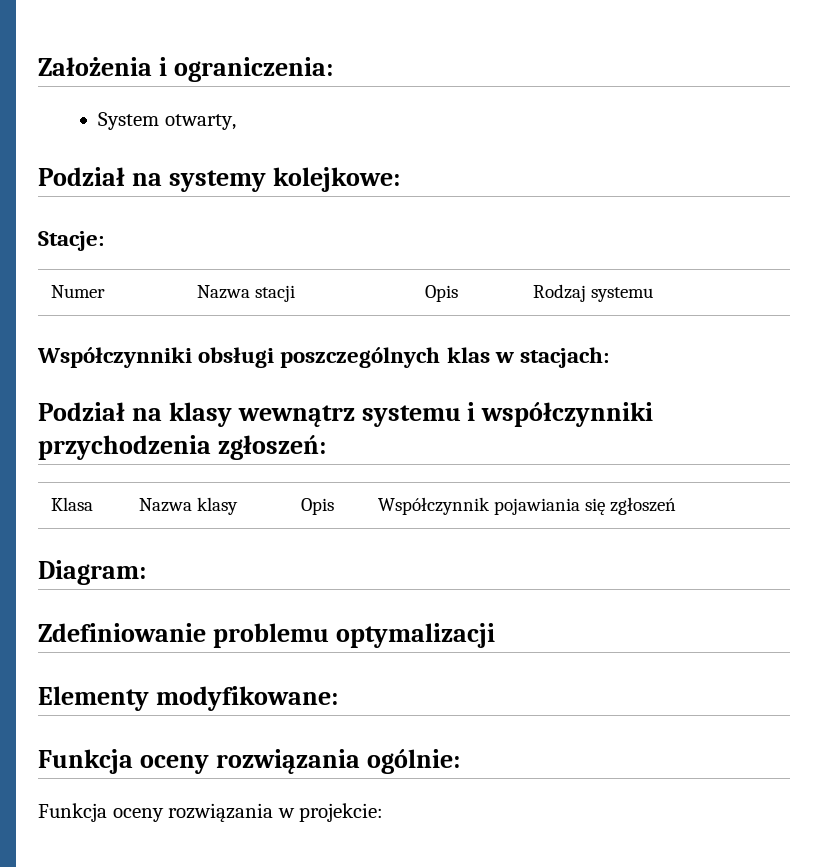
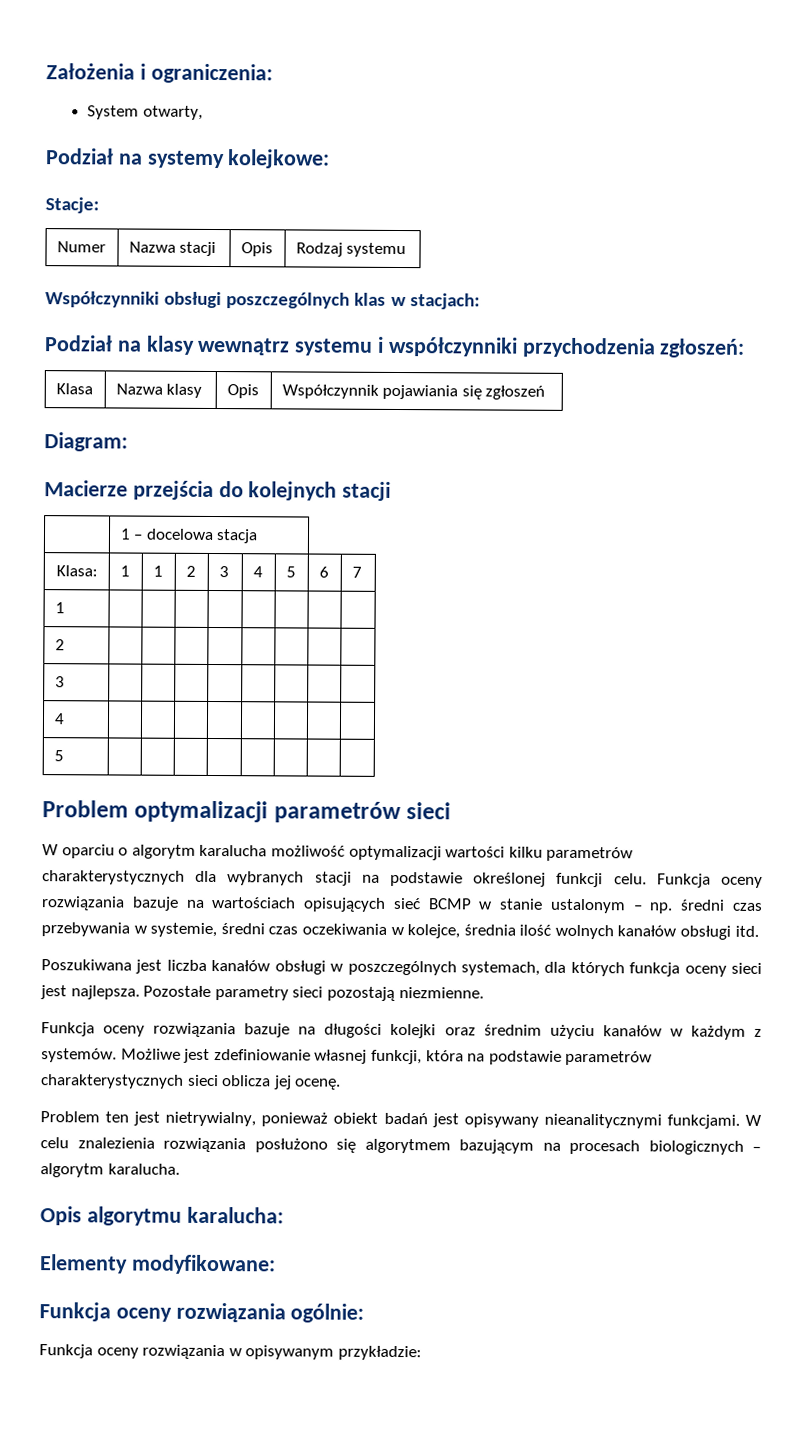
[38,623,495,648] Zdefiniowanie problemu optymalizacji -> [44,480,392,501] [119,528,259,544] [56,565,99,577] [119,565,130,577] [152,565,163,577] [185,565,196,577] [218,566,229,578] [252,566,263,578] [285,566,296,578] [318,566,329,578] [351,566,362,578] [54,602,65,614] [54,639,65,651] [54,676,65,688] [53,713,65,725] [53,750,64,762] [42,800,452,824] [42,844,634,862] [42,870,764,888] [41,896,763,914] [41,922,759,940] [41,959,762,977] [40,985,484,1001] [41,1022,763,1040] [41,1048,653,1066] [40,1074,342,1090] [40,1111,762,1129] [40,1137,761,1155] [40,1163,180,1178] [40,1206,284,1226] Macierze przejścia do kolejnych stacji // | 1 – docelowa stacja // Klasa: | 1 | 1 | 2 | 3 | 4 | 5 | 6 | 7 // 1 | | | | | | | | // 2 | | | | | | | | // 3 | | | | | | | | // 4 | | | | | | | | // 5 | | | | | | | | // Problem optymalizacji parametrów sieci // W oparciu o algorytm karalucha możliwość optymalizacji wartości kilku parametrów charakterystycznych dla wybranych stacji na podstawie określonej funkcji celu. Funkcja oceny rozwiązania bazuje na wartościach opisujących sieć BCMP w stanie ustalonym – np. średni czas przebywania w systemie, średni czas oczekiwania w kolejce, średnia ilość wolnych kanałów obsługi itd. // Poszukiwana jest liczba kanałów obsługi w poszczególnych systemach, dla których funkcja oceny sieci jest najlepsza. Pozostałe parametry sieci pozostają niezmienne. // Funkcja oceny rozwiązania bazuje na długości kolejki oraz średnim użyciu kanałów w każdym z systemów. Możliwe jest zdefiniowanie własnej funkcji, która na podstawie parametrów charakterystycznych sieci oblicza jej ocenę. // Problem ten jest nietrywialny, ponieważ obiekt badań jest opisywany nieanalitycznymi funkcjami. W celu znalezienia rozwiązania posłużono się algorytmem bazującym na procesach biologicznych – algorytm karalucha. // Opis algorytmu karalucha:
[299,803,384,822] projekcie: -> [245,1345,422,1361] opisywanym przykładzie:

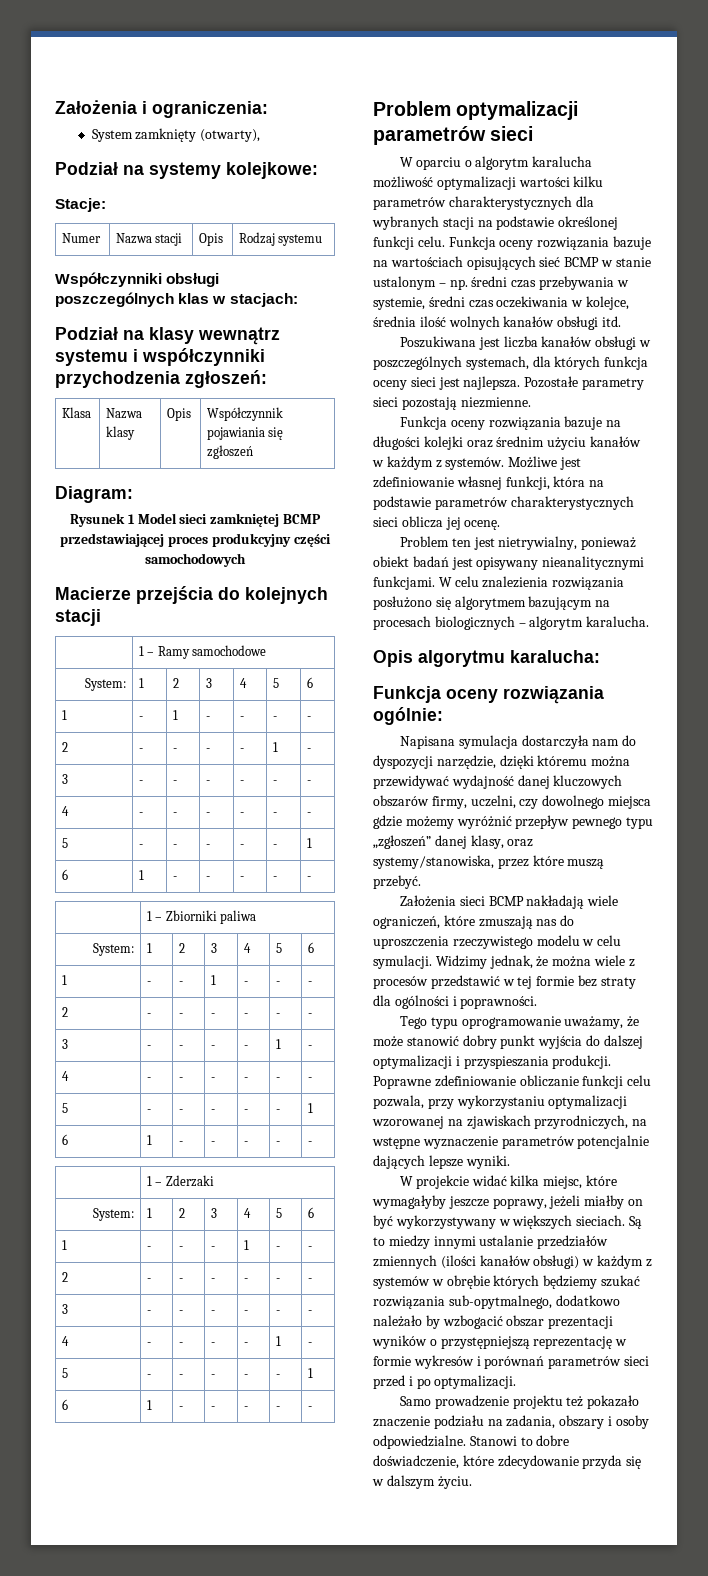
[143,105,204,120] otwarty, -> [135,128,261,142] zamknięty (otwarty),
(128, 442) none -> [70,513,321,527] [60,533,331,547] [145,553,246,567] // Rysunek 1 Model sieci zamkniętej BCMP przedstawiającej proces produkcyjny części samochodowych
[145,528,259,544] [56,565,99,577] [119,565,130,577] [152,565,163,577] [185,565,196,577] [218,566,229,578] [252,566,263,578] [285,566,296,578] [318,566,329,578] [351,566,362,578] [54,602,65,614] [54,639,65,651] [54,676,65,688] [53,713,65,725] [53,750,64,762] docelowa stacja // Klasa: | 1 | 1 | 2 | 3 | 4 | 5 | 6 | 7 // 1 | | | | | | | | // 2 | | | | | | | | // 3 | | | | | | | | // 4 | | | | | | | | // 5 | | | | | | | | -> [157,645,267,659] [84,678,126,691] [139,678,145,688] [173,678,180,688] [206,678,213,688] [240,678,248,688] [273,678,280,688] [307,677,314,688] [62,710,68,720] [139,716,144,720] [173,710,179,720] [206,716,211,720] [240,716,245,720] [273,716,278,720] [307,716,312,720] [62,742,69,752] [139,748,144,752] [173,748,178,752] [206,748,211,752] [240,748,245,752] [273,742,279,752] [307,748,312,752] [62,774,69,784] [139,780,144,784] [173,780,178,784] [206,780,211,784] [240,780,245,784] [273,780,278,784] [307,780,312,784] [62,806,70,816] [139,812,144,816] [173,812,178,816] [206,812,211,816] [240,812,245,816] [273,812,278,816] [307,812,312,816] [62,838,69,848] [139,844,144,848] [173,844,178,848] [206,844,211,848] [240,844,245,848] [273,844,278,848] [307,838,313,848] [62,869,69,880] [139,870,145,880] [173,876,178,880] [206,876,211,880] [240,876,245,880] [273,876,278,880] [307,876,312,880] [147,910,257,924] [92,943,134,956] [147,943,153,953] [179,943,186,953] [211,943,218,953] [244,943,252,953] [276,943,283,953] [308,942,315,953] [62,975,68,985] [147,981,152,985] [179,981,184,985] [211,975,217,985] [244,981,249,985] [276,981,281,985] [308,981,313,985] [62,1007,69,1017] [147,1013,152,1017] [179,1013,184,1017] [211,1013,216,1017] [244,1013,249,1017] [276,1013,281,1017] [308,1013,313,1017] [62,1039,69,1049] [147,1045,152,1049] [179,1045,184,1049] [211,1045,216,1049] [244,1045,249,1049] [276,1039,282,1049] [308,1045,313,1049] [62,1071,70,1081] [147,1077,152,1081] [179,1077,184,1081] [211,1077,216,1081] [244,1077,249,1081] [276,1077,281,1081] [308,1077,313,1081] [62,1103,69,1113] [147,1109,152,1113] [179,1109,184,1113] [211,1109,216,1113] [244,1109,249,1113] [276,1109,281,1113] [308,1103,314,1113] [62,1134,69,1145] [147,1135,153,1145] [179,1141,184,1145] [211,1141,216,1145] [244,1141,249,1145] [276,1141,281,1145] [308,1141,313,1145] [147,1175,214,1187] [92,1208,134,1221] [147,1208,153,1218] [179,1208,186,1218] [211,1208,218,1218] [244,1208,252,1218] [276,1208,283,1218] [308,1207,315,1218] [62,1240,68,1250] [147,1246,152,1250] [179,1246,184,1250] [211,1246,216,1250] [244,1240,250,1250] [276,1246,281,1250] [308,1246,313,1250] [62,1272,69,1282] [147,1278,152,1282] [179,1278,184,1282] [211,1278,216,1282] [244,1278,249,1282] [276,1278,281,1282] [308,1278,313,1282] [62,1304,69,1314] [147,1310,152,1314] [179,1310,184,1314] [211,1310,216,1314] [244,1310,249,1314] [276,1310,281,1314] [308,1310,313,1314] [62,1336,70,1346] [147,1342,152,1346] [179,1342,184,1346] [211,1342,216,1346] [244,1342,249,1346] [276,1336,282,1346] [308,1342,313,1346] [62,1368,69,1378] [147,1374,152,1378] [179,1374,184,1378] [211,1374,216,1378] [244,1374,249,1378] [276,1374,281,1378] [308,1368,314,1378] [62,1399,69,1410] [147,1400,153,1410] [179,1406,184,1410] [211,1406,216,1410] [244,1406,249,1410] [276,1406,281,1410] [308,1406,313,1410] Ramy samochodowe // System: | 1 | 2 | 3 | 4 | 5 | 6 // 1 | - | 1 | - | - | - | - // 2 | - | - | - | - | 1 | - // 3 | - | - | - | - | - | - // 4 | - | - | - | - | - | - // 5 | - | - | - | - | - | 1 // 6 | 1 | - | - | - | - | - // | 1 – Zbiorniki paliwa // System: | 1 | 2 | 3 | 4 | 5 | 6 // 1 | - | - | 1 | - | - | - // 2 | - | - | - | - | - | - // 3 | - | - | - | - | 1 | - // 4 | - | - | - | - | - | - // 5 | - | - | - | - | - | 1 // 6 | 1 | - | - | - | - | - // | 1 – Zderzaki // System: | 1 | 2 | 3 | 4 | 5 | 6 // 1 | - | - | - | 1 | - | - // 2 | - | - | - | - | - | - // 3 | - | - | - | - | - | - // 4 | - | - | - | - | 1 | - // 5 | - | - | - | - | - | 1 // 6 | 1 | - | - | - | - | -
[39,1254,276,1275] // Elementy modyfikowane: -> (600, 656) none
[39,1344,422,1361] Funkcja oceny rozwiązania w opisywanym przykładzie: -> [399,735,637,749] [373,755,631,769] [373,775,623,789] [373,795,651,809] [373,815,653,829] [373,835,534,849] [373,855,605,869] [373,875,421,889] [399,895,619,909] [373,915,575,929] [373,935,622,949] [373,955,635,969] [373,975,636,989] [373,995,538,1009] [399,1016,640,1029] [373,1035,643,1049] [373,1055,612,1069] [373,1075,652,1089] [373,1095,628,1109] [372,1115,648,1129] [372,1135,650,1149] [373,1155,510,1169] [399,1175,617,1189] [372,1195,643,1209] [373,1215,642,1229] [373,1235,609,1249] [373,1255,652,1269] [373,1275,640,1289] [373,1295,620,1309] [373,1315,614,1329] [372,1335,628,1349] [373,1355,649,1369] [373,1375,517,1389] [399,1395,640,1409] [373,1415,649,1429] [373,1435,570,1449] [373,1455,642,1469] [372,1475,472,1489] Napisana symulacja dostarczyła nam do dyspozycji narzędzie, dzięki któremu można przewidywać wydajność danej kluczowych obszarów firmy, uczelni, czy dowolnego miejsca gdzie możemy wyróżnić przepływ pewnego typu „zgłoszeń” danej klasy, oraz systemy/stanowiska, przez które muszą przebyć. // Założenia sieci BCMP nakładają wiele ograniczeń, które zmuszają nas do uproszczenia rzeczywistego modelu w celu symulacji. Widzimy jednak, że można wiele z procesów przedstawić w tej formie bez straty dla ogólności i poprawności. // Tego typu oprogramowanie uważamy, że może stanowić dobry punkt wyjścia do dalszej optymalizacji i przyspieszania produkcji. Poprawne zdefiniowanie obliczanie funkcji celu pozwala, przy wykorzystaniu optymalizacji wzorowanej na zjawiskach przyrodniczych, na wstępne wyznaczenie parametrów potencjalnie dających lepsze wyniki. // W projekcie widać kilka miejsc, które wymagałyby jeszcze poprawy, jeżeli miałby on być wykorzystywany w większych sieciach. Są to miedzy innymi ustalanie przedziałów zmiennych (ilości kanałów obsługi) w każdym z systemów w obrębie których będziemy szukać rozwiązania sub-opytmalnego, dodatkowo należało by wzbogacić obszar prezentacji wyników o przystępniejszą reprezentację w formie wykresów i porównań parametrów sieci przed i po optymalizacji. // Samo prowadzenie projektu też pokazało znaczenie podziału na zadania, obszary i osoby odpowiedzialne. Stanowi to dobre doświadczenie, które zdecydowanie przyda się w dalszym życiu.

